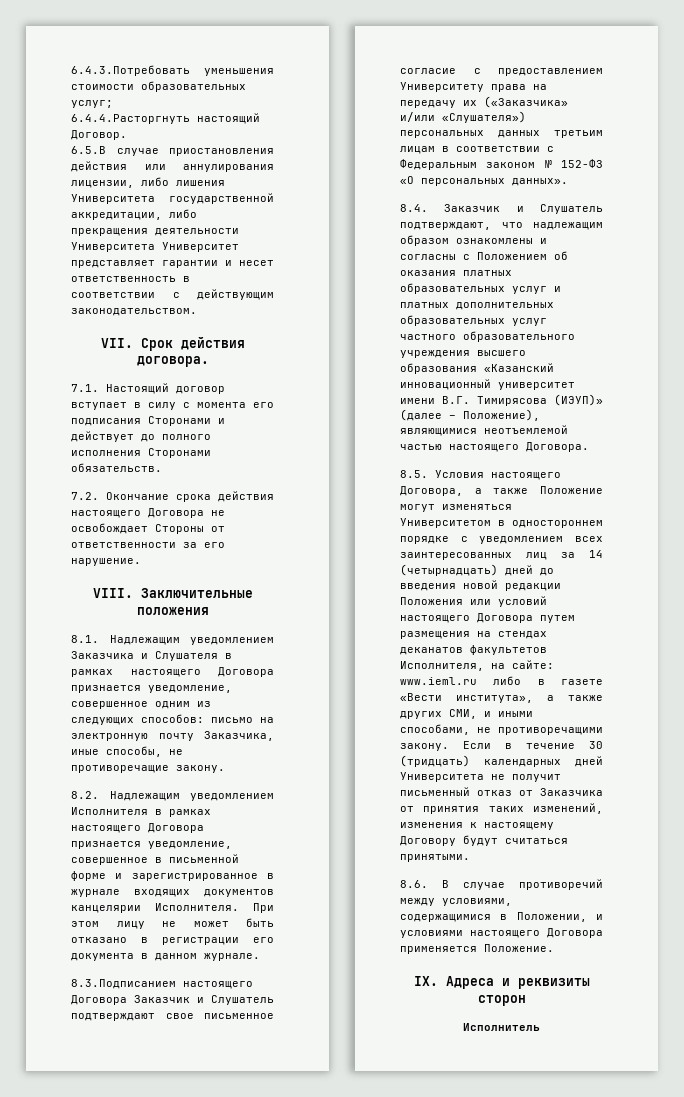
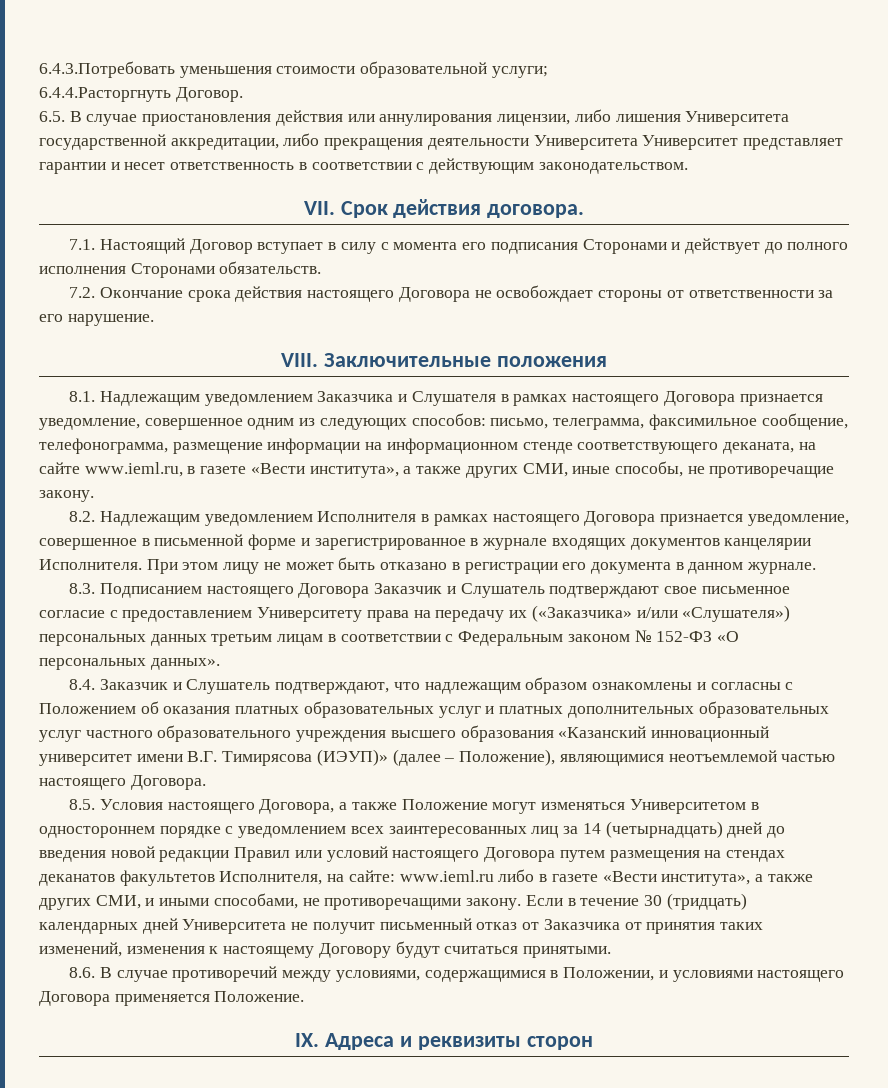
[141,81,246,92] [71,100,113,108] образовательных услуг; -> [360,61,548,78] образовательной услуги;
[197,113,260,124] настоящий -> (171, 94) none
[71,146,106,154] 6.5.В -> [39,111,82,122] 6.5. В
[176,386,225,394] договор -> [189,239,253,254] Договор
[155,524,204,534] Стороны -> [598,290,663,302] стороны
[211,717,274,723] [71,731,274,741] письмо на электронную почту Заказчика, -> [490,413,848,430] [39,438,816,454] [39,462,568,478] письмо, телеграмма, факсимильное сообщение, телефонограмма, размещение информации на информационном стенде соответствующего деканата, на сайте www.ieml.ru, в газете «Вести института», а также других СМИ,
[71,979,176,989] 8.3.Подписанием -> [69,583,202,598] 8.3. Подписанием
[400,597,463,605] Положения -> [234,847,291,862] Правил
[463,1023,540,1031] // Исполнитель -> (593, 1043) none

